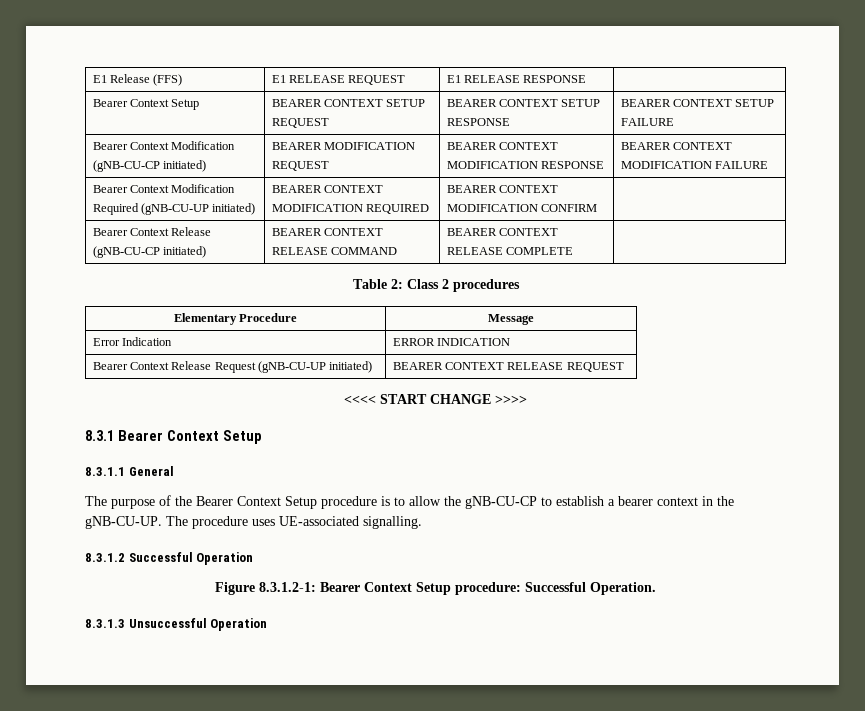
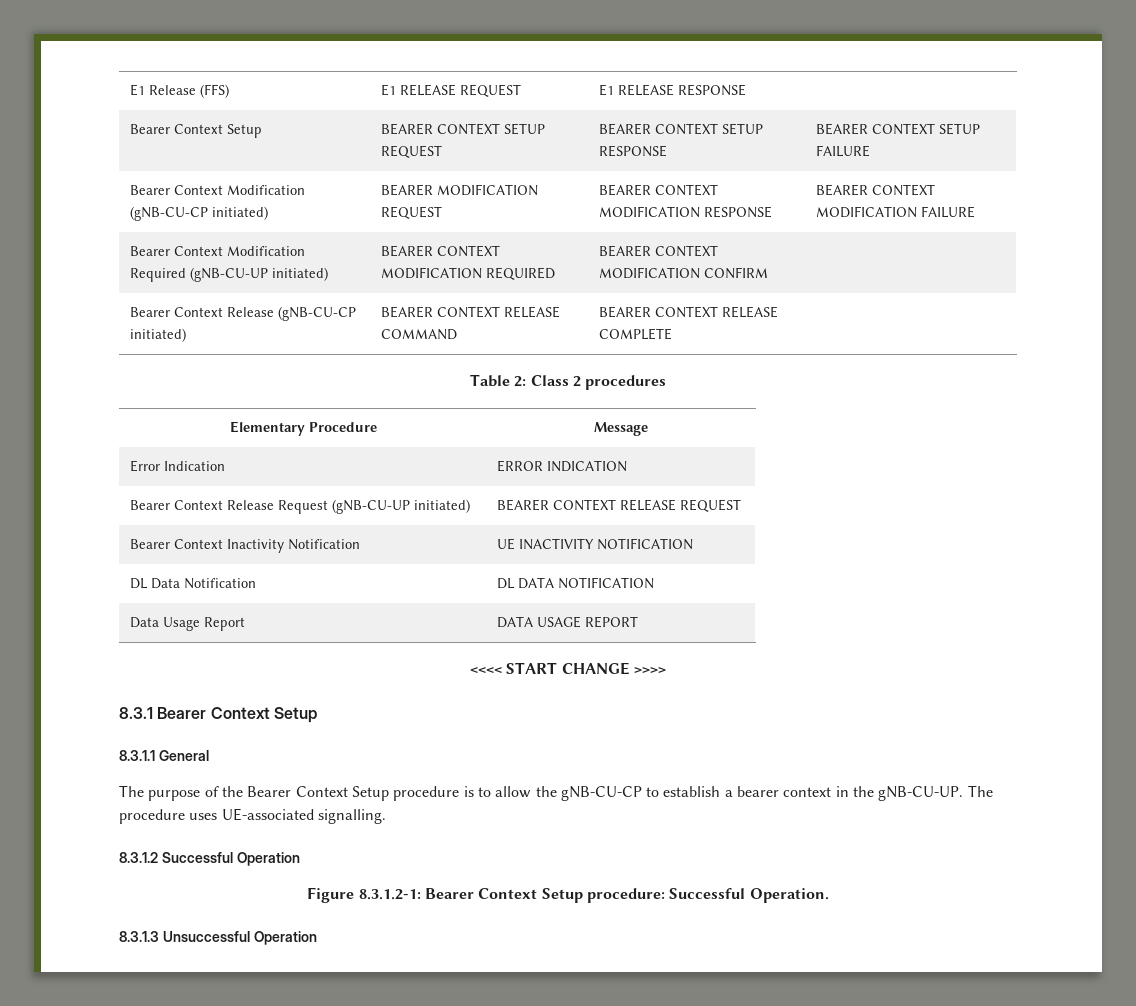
(624, 367) none -> [129,539,360,553] [496,538,693,550] [129,578,256,589] [496,577,654,589] [129,617,245,631] [496,616,638,628] // Bearer Context Inactivity Notification | UE INACTIVITY NOTIFICATION // DL Data Notification | DL DATA NOTIFICATION // Data Usage Report | DATA USAGE REPORT

